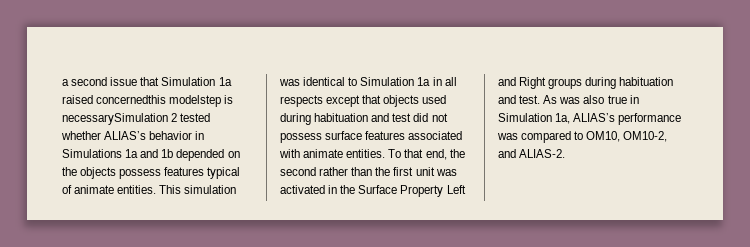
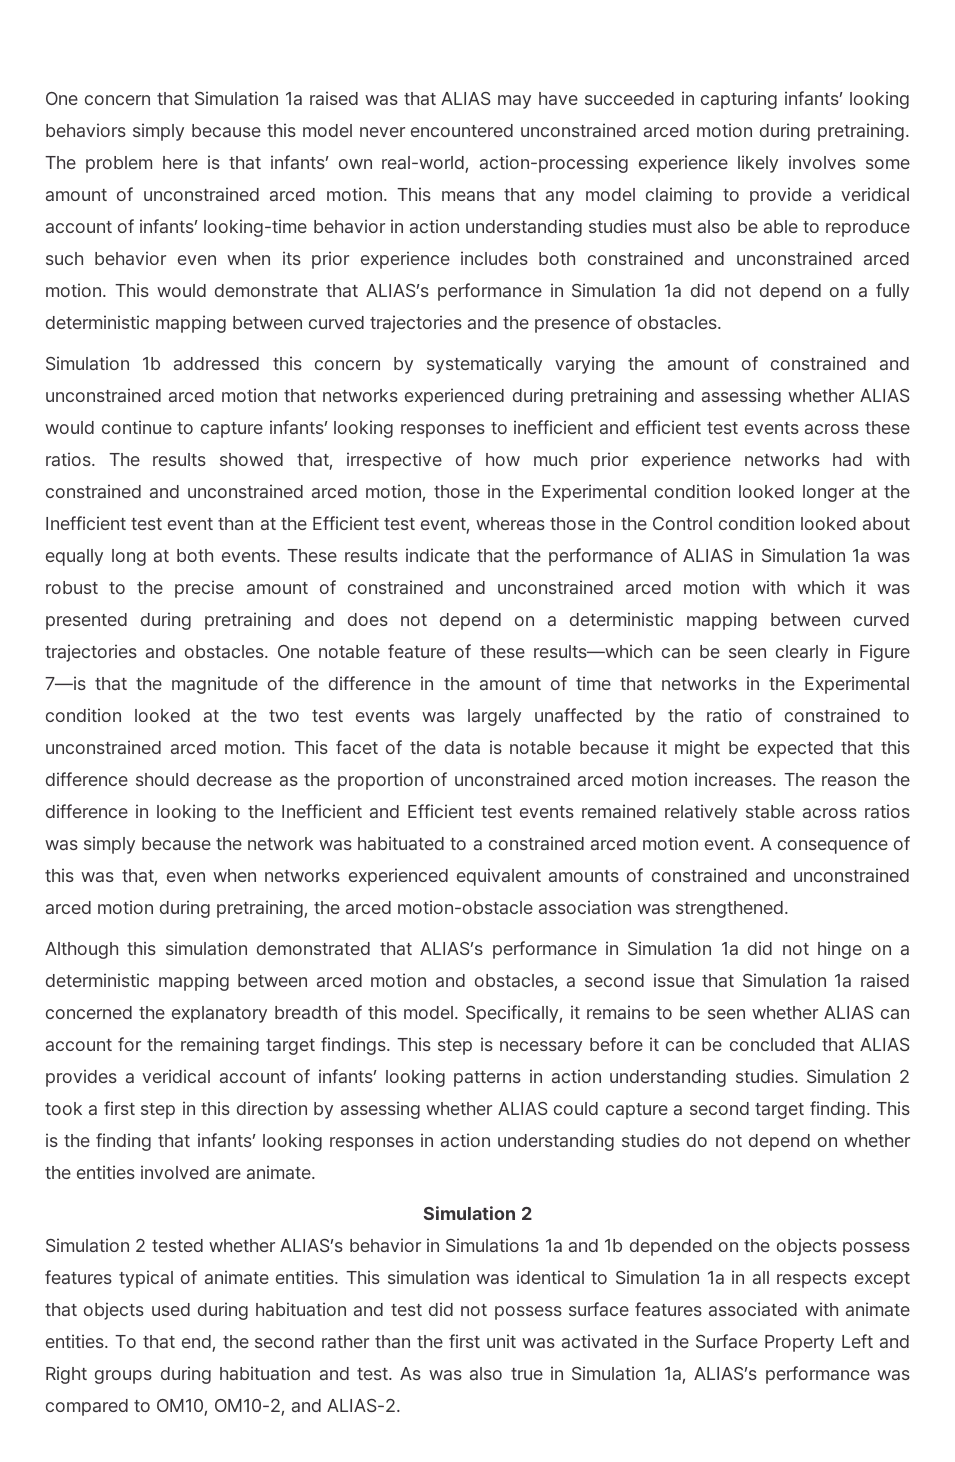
(62, 82) none -> [45,91,910,109] [45,123,910,141] [45,155,910,173] [45,187,911,205] [45,219,910,237] [45,251,910,269] [45,283,910,301] [45,315,722,333] [45,356,910,374] [45,388,911,406] [45,420,910,438] [45,452,911,470] [45,484,910,502] [45,516,910,534] [45,548,910,566] [45,580,910,598] [45,612,910,630] [45,644,910,662] [45,676,910,694] [45,708,910,726] [45,740,910,758] [45,772,911,790] [45,804,910,822] [45,836,911,854] [45,868,910,886] [45,900,789,918] [45,941,911,959] [45,973,559,991] One concern that Simulation 1a raised was that ALIAS may have succeeded in capturing infants’ looking behaviors simply because this model never encountered unconstrained arced motion during pretraining. The problem here is that infants’ own real-world, action-processing experience likely involves some amount of unconstrained arced motion. This means that any model claiming to provide a veridical account of infants’ looking-time behavior in action understanding studies must also be able to reproduce such behavior even when its prior experience includes both constrained and unconstrained arced motion. This would demonstrate that ALIAS’s performance in Simulation 1a did not depend on a fully deterministic mapping between curved trajectories and the presence of obstacles. // Simulation 1b addressed this concern by systematically varying the amount of constrained and unconstrained arced motion that networks experienced during pretraining and assessing whether ALIAS would continue to capture infants’ looking responses to inefficient and efficient test events across these ratios. The results showed that, irrespective of how much prior experience networks had with constrained and unconstrained arced motion, those in the Experimental condition looked longer at the Inefficient test event than at the Efficient test event, whereas those in the Control condition looked about equally long at both events. These results indicate that the performance of ALIAS in Simulation 1a was robust to the precise amount of constrained and unconstrained arced motion with which it was presented during pretraining and does not depend on a deterministic mapping between curved trajectories and obstacles. One notable feature of these results—which can be seen clearly in Figure 7—is that the magnitude of the difference in the amount of time that networks in the Experimental condition looked at the two test events was largely unaffected by the ratio of constrained to unconstrained arced motion. This facet of the data is notable because it might be expected that this difference should decrease as the proportion of unconstrained arced motion increases. The reason the difference in looking to the Inefficient and Efficient test events remained relatively stable across ratios was simply because the network was habituated to a constrained arced motion event. A consequence of this was that, even when networks experienced equivalent amounts of constrained and unconstrained arced motion during pretraining, the arced motion-obstacle association was strengthened. // Although this simulation demonstrated that ALIAS’s performance in Simulation 1a did not hinge on a deterministic mapping between arced motion and obstacles,
[96,95,234,107] [62,113,168,125] concernedthis modelstep is necessarySimulation -> [45,1005,910,1023] [45,1037,910,1055] [45,1069,911,1087] [45,1101,911,1119] [45,1133,911,1151] [45,1165,316,1180] [423,1206,532,1221] [45,1238,130,1253] concerned the explanatory breadth of this model. Specifically, it remains to be seen whether ALIAS can account for the remaining target findings. This step is necessary before it can be concluded that ALIAS provides a veridical account of infants’ looking patterns in action understanding studies. Simulation 2 took a first step in this direction by assessing whether ALIAS could capture a second target finding. This is the finding that infants’ looking responses in action understanding studies do not depend on whether the entities involved are animate. // Simulation 2 // Simulation

